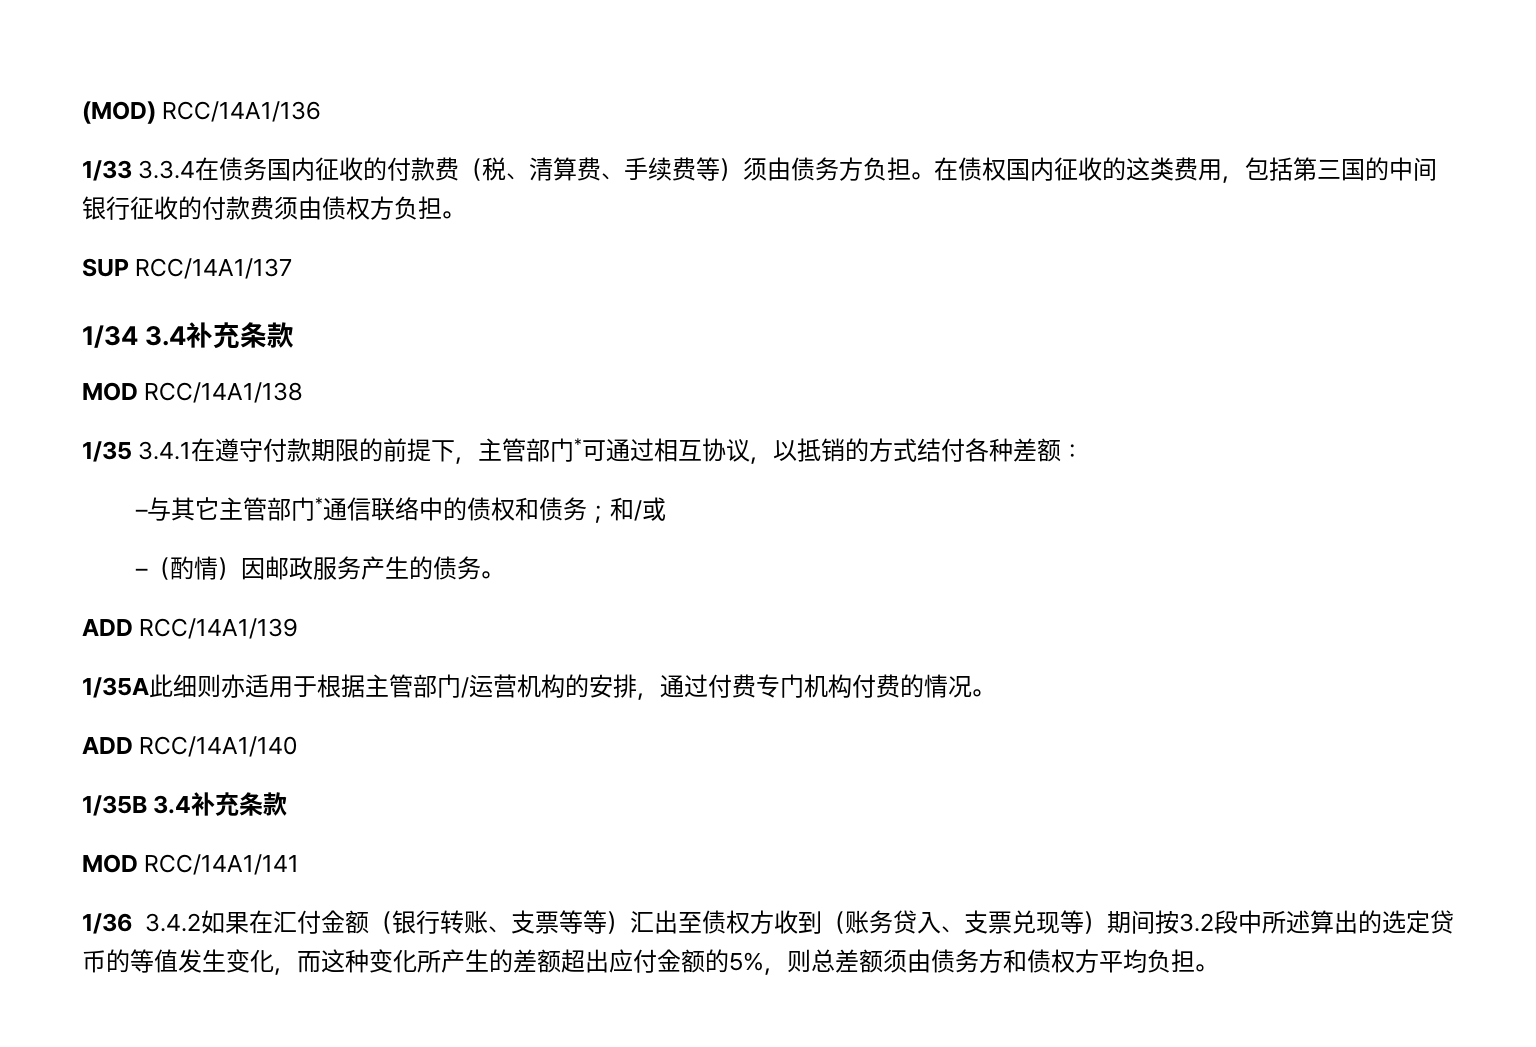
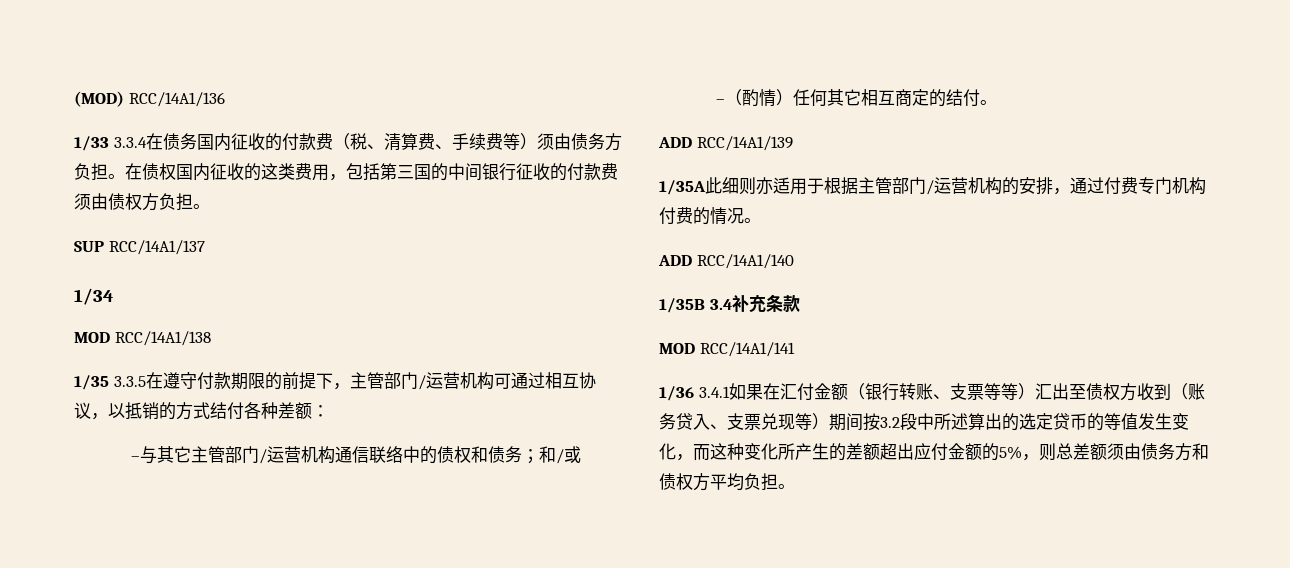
[145,322,295,349] 3.4补充条款 -> (114, 296) none
[138,441,192,460] 3.4.1 -> [113,376,146,387] 3.3.5
[574,438,583,450] * -> [417,372,494,390] /运营机构
[315,497,324,509] * -> [259,446,336,464] /运营机构
[241,556,482,580] 因邮政服务产生的债务 -> [793,89,981,107] 任何其它相互商定的结付
[145,913,201,932] 3.4.2 -> [698,386,730,398] 3.4.1

